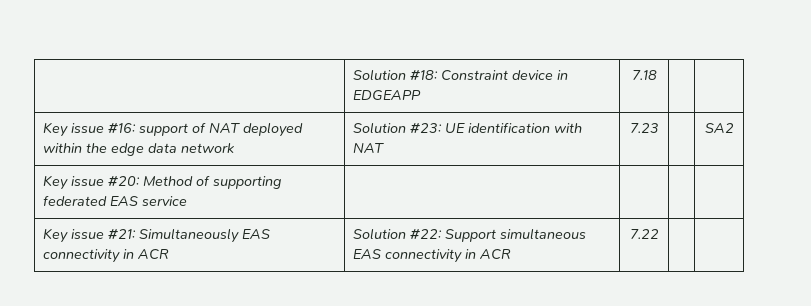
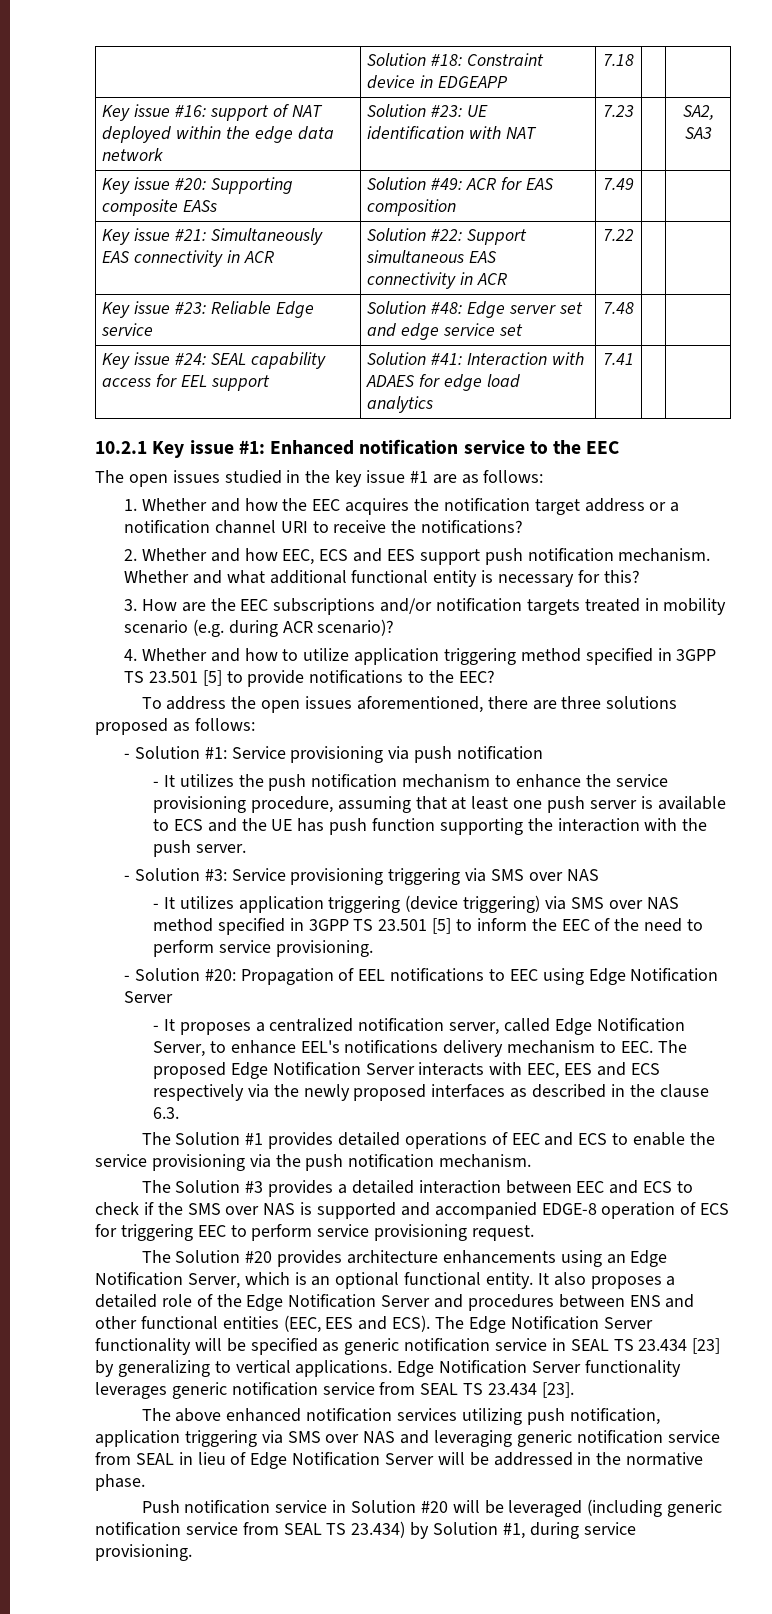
[704,123,734,133] SA2 -> [682,105,714,120] [684,127,712,139] SA2, SA3
[143,175,283,189] [43,195,188,206] Method of supporting federated EAS service | | -> [210,177,293,194] [102,199,218,216] [367,177,554,190] [367,199,457,216] [603,178,634,190] Supporting composite EASs | Solution #49: ACR for EAS composition | 7.49
(659, 234) none -> [102,301,314,318] [101,323,154,336] [367,301,583,318] [367,323,523,340] [603,302,634,314] [102,352,326,369] [102,374,270,391] [367,352,584,365] [366,374,520,391] [367,396,434,413] [603,353,634,365] [95,439,620,458] [95,470,544,487] [123,498,680,515] [123,520,524,534] [123,548,711,565] [123,570,640,587] [123,598,727,615] [123,619,395,637] [123,648,717,665] [123,670,495,687] [141,696,678,713] [95,718,255,735] [123,746,543,763] [152,774,668,791] [152,796,726,813] [152,818,708,835] [152,840,246,857] [123,868,599,885] [152,895,679,913] [152,918,703,935] [152,940,373,957] [123,968,719,985] [123,991,173,1003] [152,1018,685,1035] [152,1040,687,1057] [152,1062,660,1079] [152,1084,709,1101] [152,1107,179,1119] [141,1132,715,1149] [95,1154,532,1171] [141,1180,694,1197] [95,1202,730,1219] [95,1224,535,1241] [141,1250,668,1267] [95,1272,676,1289] [95,1294,695,1311] [95,1315,653,1333] [95,1338,721,1355] [95,1360,681,1377] [95,1382,574,1399] [141,1408,660,1425] [95,1430,720,1447] [95,1452,704,1469] [95,1474,145,1491] [141,1499,723,1517] [95,1521,636,1539] [95,1544,192,1561] // Key issue #23: Reliable Edge service | Solution #48: Edge server set and edge service set | 7.48 | | // Key issue #24: SEAL capability access for EEL support | Solution #41: Interaction with ADAES for edge load analytics | 7.41 | | // 10.2.1 Key issue #1: Enhanced notification service to the EEC // The open issues studied in the key issue #1 are as follows: // 1. Whether and how the EEC acquires the notification target address or a notification channel URI to receive the notifications? // 2. Whether and how EEC, ECS and EES support push notification mechanism. Whether and what additional functional entity is necessary for this? // 3. How are the EEC subscriptions and/or notification targets treated in mobility scenario (e.g. during ACR scenario)? // 4. Whether and how to utilize application triggering method specified in 3GPP TS 23.501 [5] to provide notifications to the EEC? // To address the open issues aforementioned, there are three solutions proposed as follows: // - Solution #1: Service provisioning via push notification // - It utilizes the push notification mechanism to enhance the service provisioning procedure, assuming that at least one push server is available to ECS and the UE has push function supporting the interaction with the push server. // - Solution #3: Service provisioning triggering via SMS over NAS // - It utilizes application triggering (device triggering) via SMS over NAS method specified in 3GPP TS 23.501 [5] to inform the EEC of the need to perform service provisioning. // - Solution #20: Propagation of EEL notifications to EEC using Edge Notification Server // - It proposes a centralized notification server, called Edge Notification Server, to enhance EEL's notifications delivery mechanism to EEC. The proposed Edge Notification Server interacts with EEC, EES and ECS respectively via the newly proposed interfaces as described in the clause 6.3. // The Solution #1 provides detailed operations of EEC and ECS to enable the service provisioning via the push notification mechanism. // The Solution #3 provides a detailed interaction between EEC and ECS to check if the SMS over NAS is supported and accompanied EDGE-8 operation of ECS for triggering EEC to perform service provisioning request. // The Solution #20 provides architecture enhancements using an Edge Notification Server, which is an optional functional entity. It also proposes a detailed role of the Edge Notification Server and procedures between ENS and other functional entities (EEC, EES and ECS). The Edge Notification Server functionality will be specified as generic notification service in SEAL TS 23.434 [23] by generalizing to vertical applications. Edge Notification Server functionality leverages generic notification service from SEAL TS 23.434 [23]. // The above enhanced notification services utilizing push notification, application triggering via SMS over NAS and leveraging generic notification service from SEAL in lieu of Edge Notification Server will be addressed in the normative phase. // Push notification service in Solution #20 will be leveraged (including generic notification service from SEAL TS 23.434) by Solution #1, during service provisioning.

